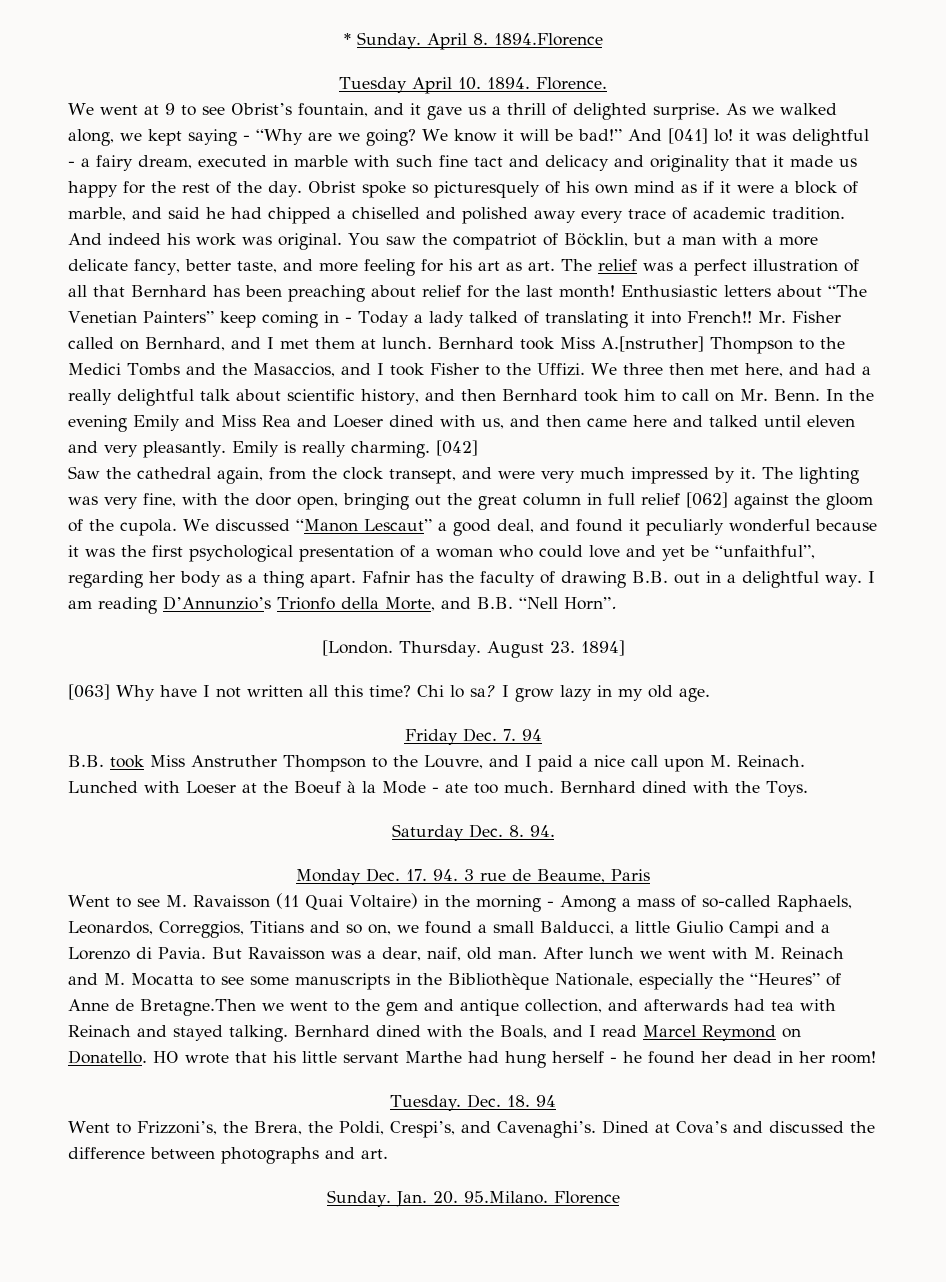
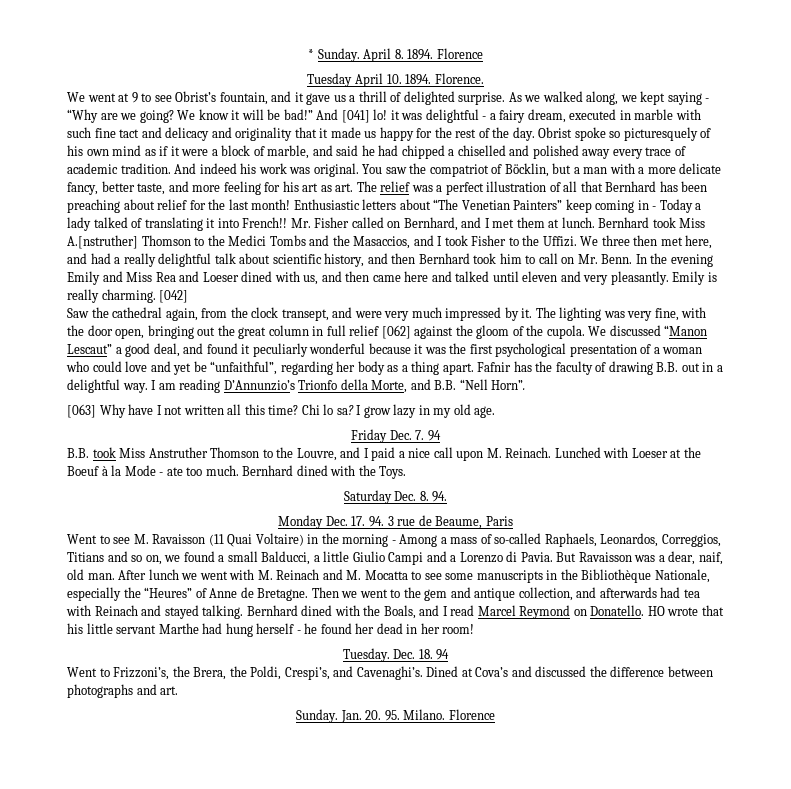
[493,33,603,46] 1894.Florence -> [407,48,483,60] 1894. Florence
[710,337,793,354] Thompson -> [141,235,191,246] Thomson
[321,640,625,658] // [London. Thursday. August 23. 1894] -> (526, 385) none
[283,755,366,772] Thompson -> [210,447,260,458] Thomson
[140,999,256,1016] Bretagne.Then -> [257,587,339,601] Bretagne. Then
[463,1191,548,1204] 95.Milano. -> [384,709,446,721] 95. Milano.

